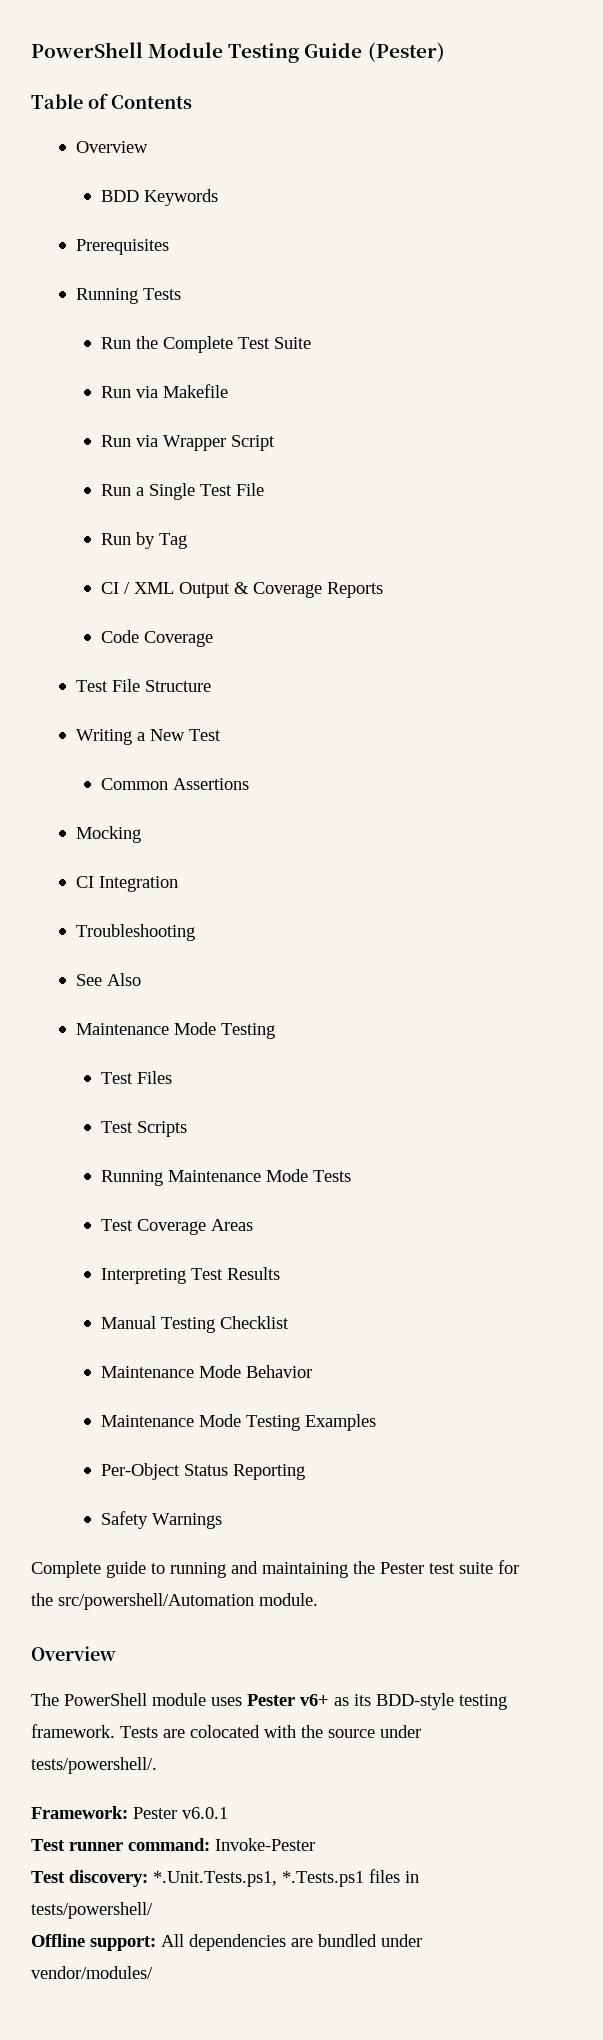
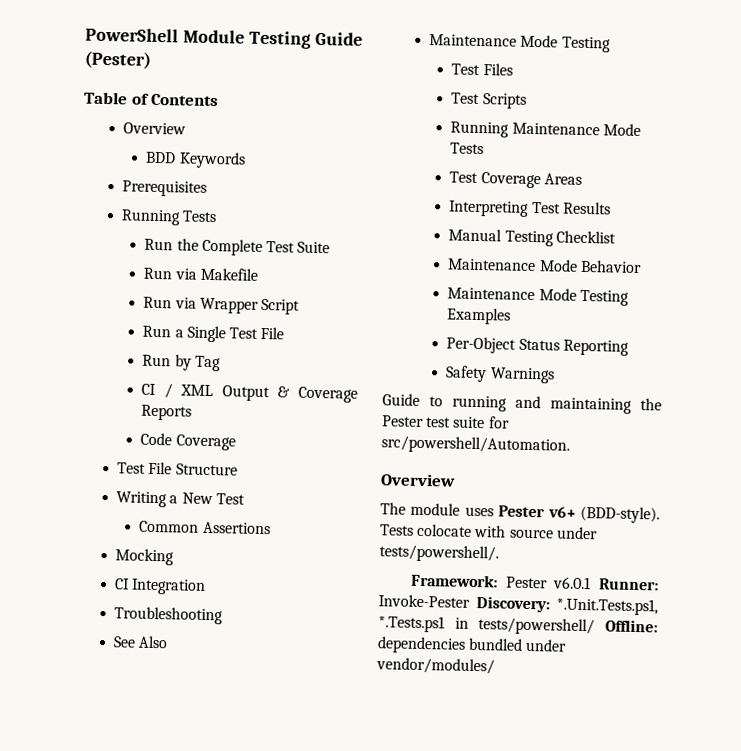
[31,1561,146,1578] Complete guide -> [382,393,420,406] Guide
[31,1593,318,1610] the src/powershell/Automation module. -> [381,435,570,455] src/powershell/Automation.
[64,1693,147,1706] PowerShell -> (406, 508) none
[334,1693,507,1710] [31,1724,323,1738] as its BDD-style testing framework. Tests are colocated with the -> [580,505,660,524] [380,523,507,538] (BDD-style). Tests colocate with
[31,1838,210,1851] // Test runner command: -> [599,578,659,591] Runner:
[31,1870,148,1887] // Test discovery: -> [475,596,550,613] Discovery:
[369,1869,400,1883] files -> (445, 624) none
[31,1934,313,1951] // Offline support: All dependencies are -> [605,619,658,633] [377,636,466,654] Offline: dependencies

